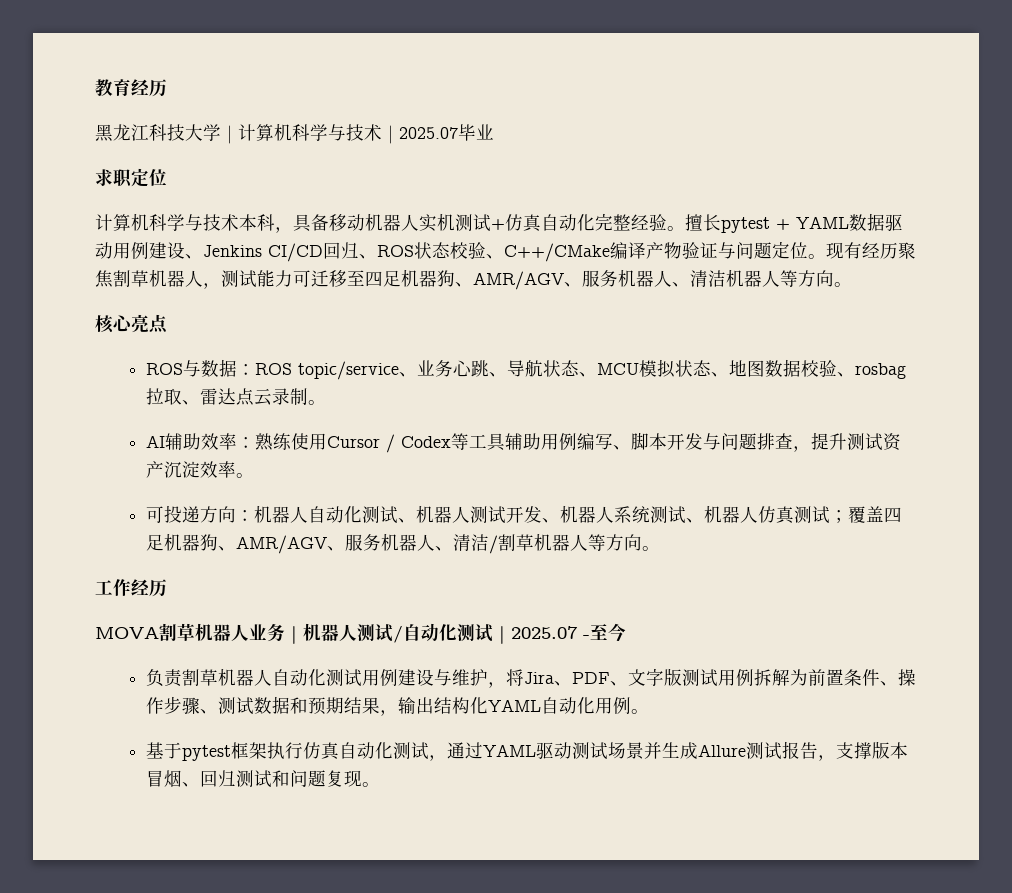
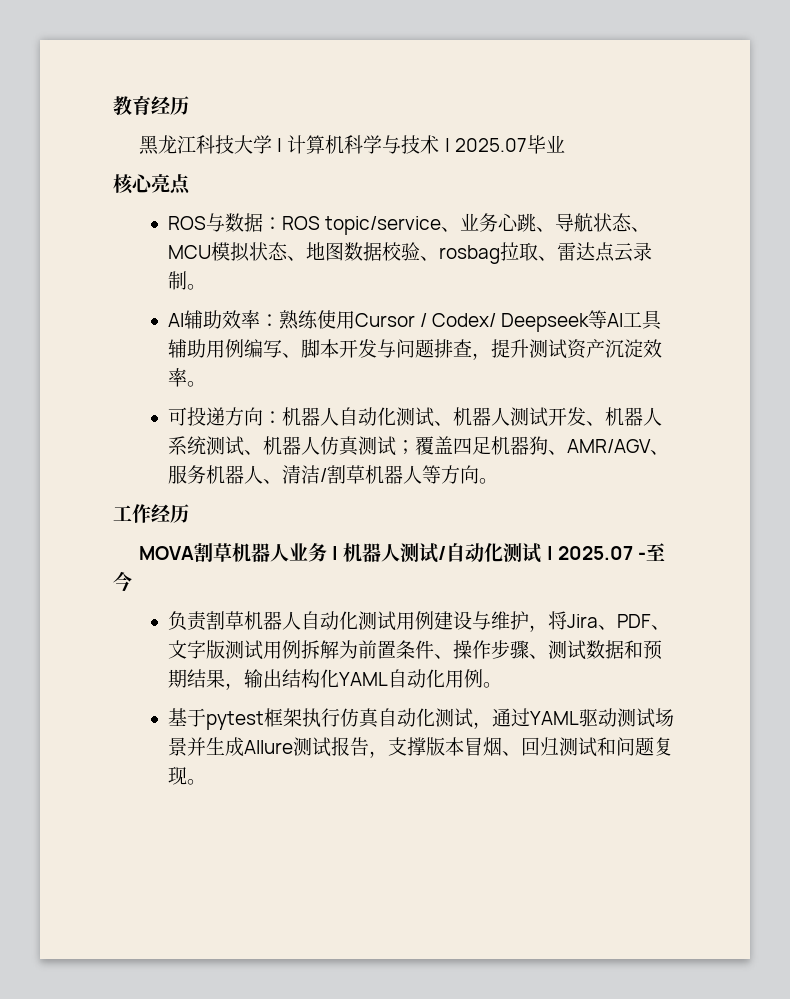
[95,168,167,188] [95,213,903,233] [95,241,916,262] [95,269,852,290] // 求职定位 // 计算机科学与技术本科，具备移动机器人实机测试+仿真自动化完整经验。擅长pytest + YAML数据驱动用例建设、Jenkins CI/CD回归、ROS状态校验、C++/CMake编译产物验证与问题定位。现有经历聚焦割草机器人，测试能力可迁移至四足机器狗、AMR/AGV、服务机器人、清洁机器人等方向。 -> (565, 144) none
[401,433,470,450] Codex等 -> [432,310,624,332] Codex/ Deepseek等AI

